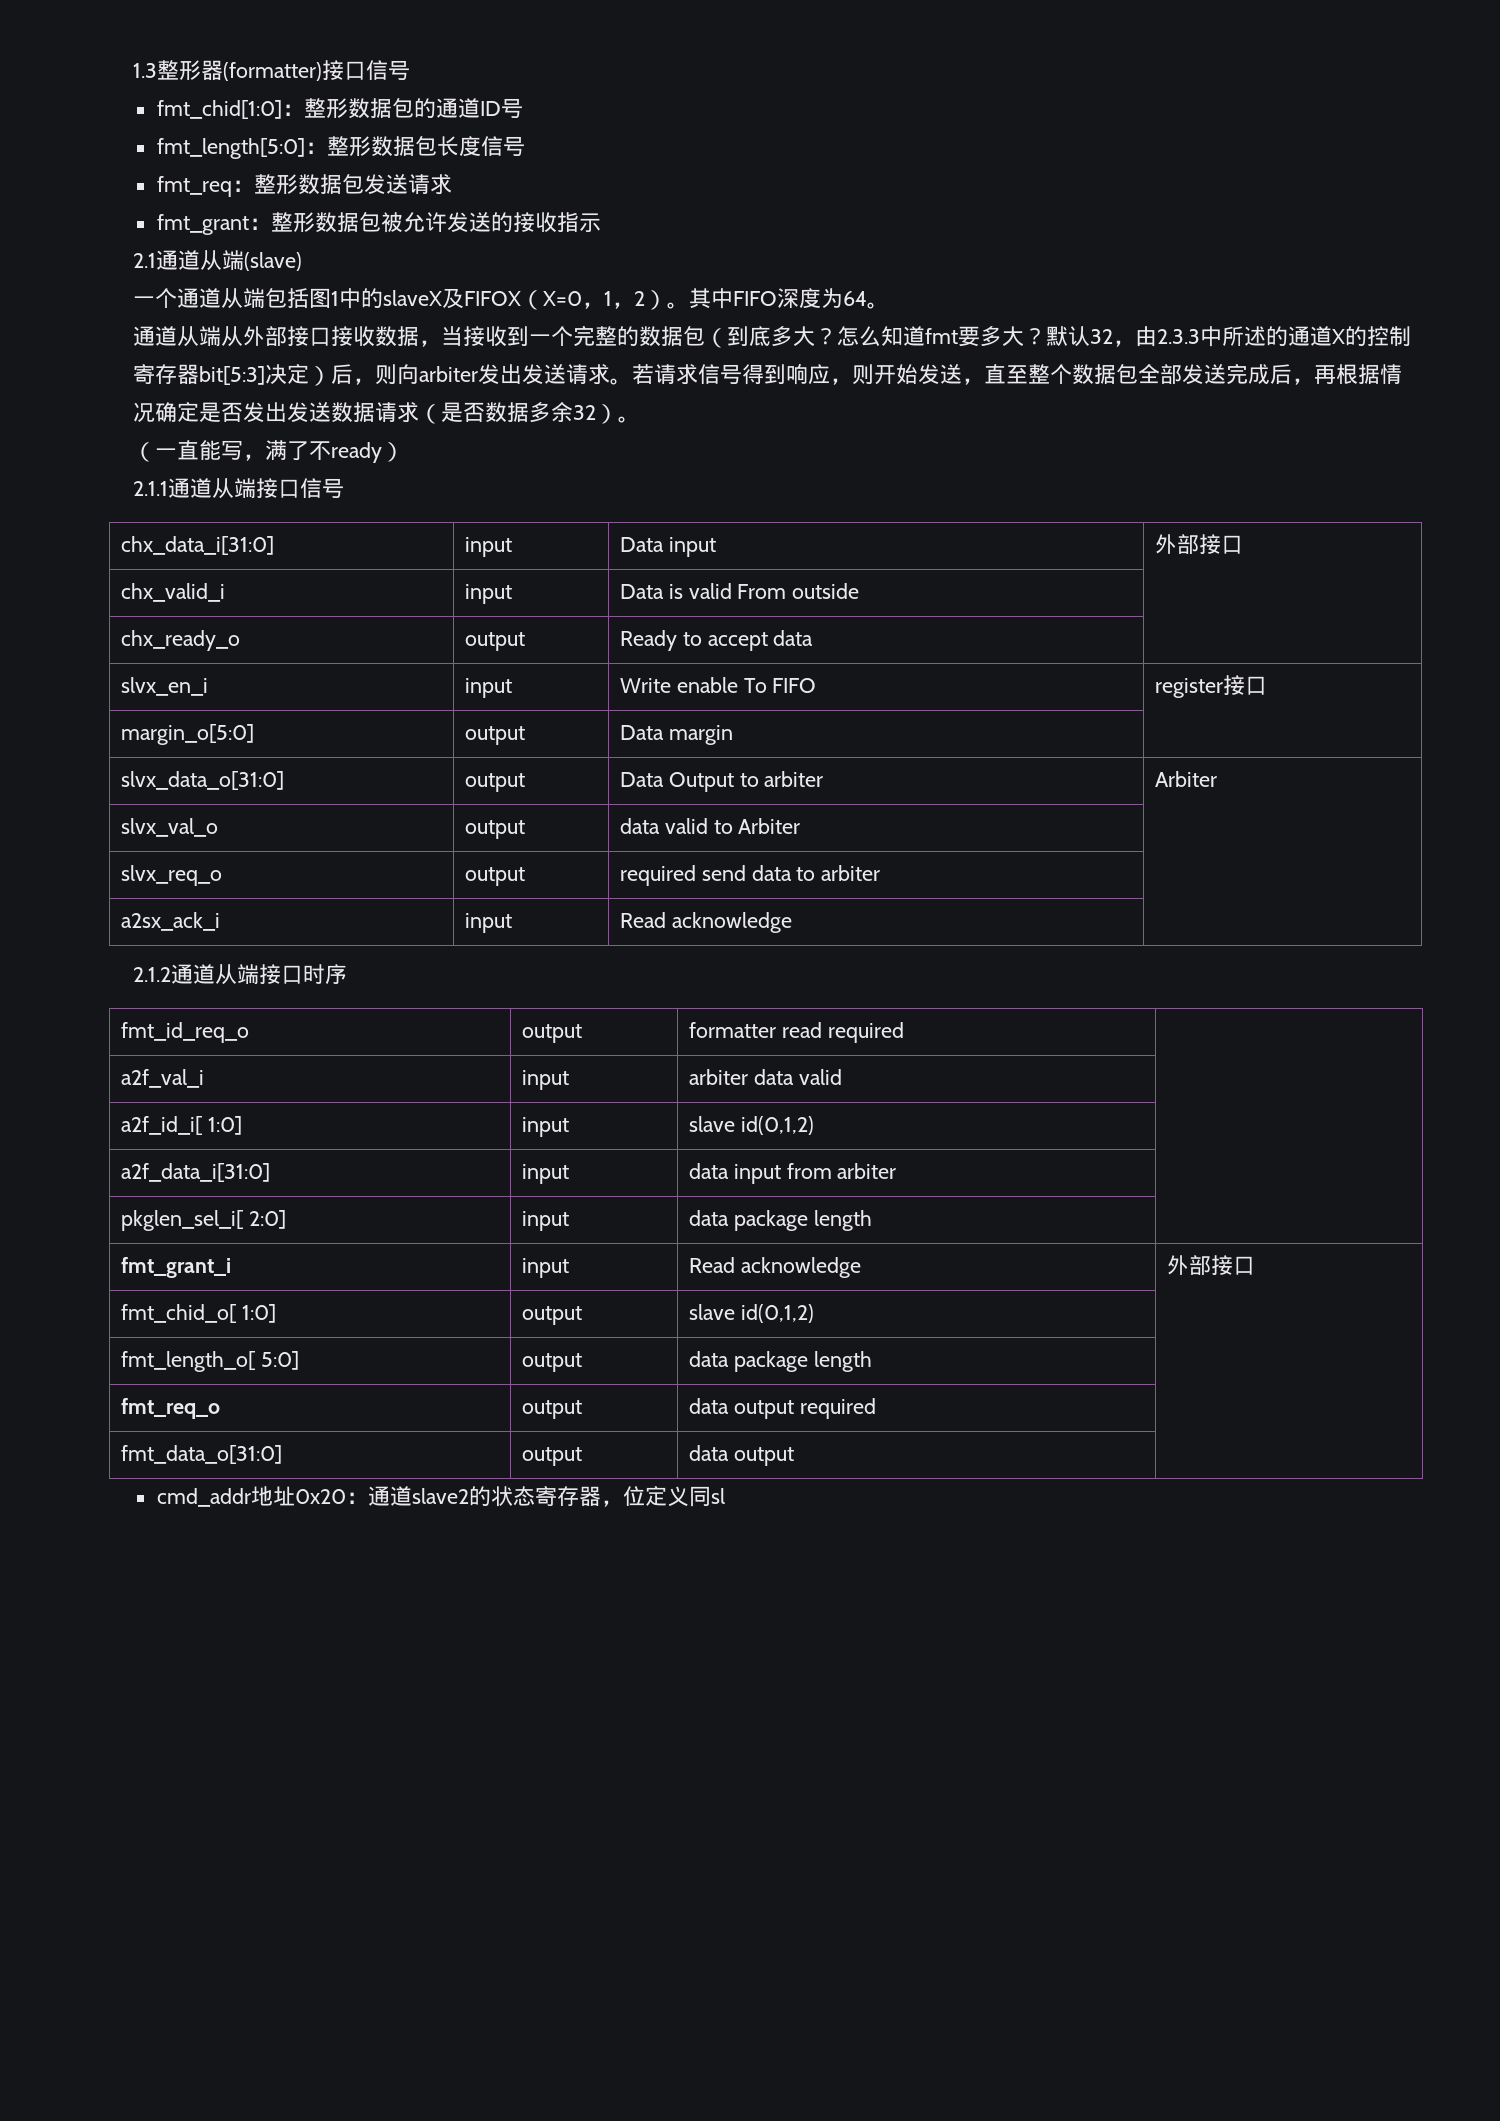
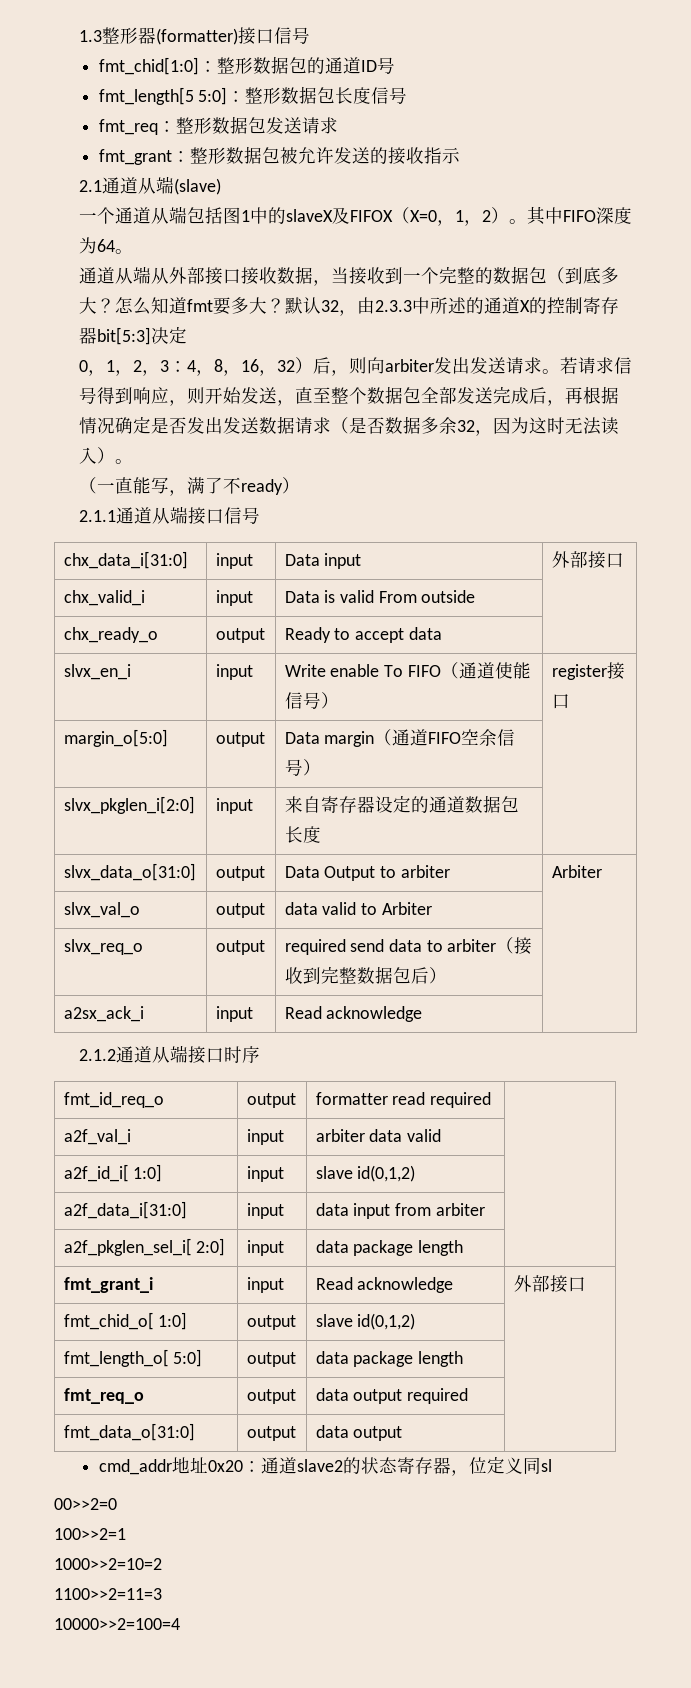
[156,138,305,159] fmt_length[5:0] -> [98,87,228,105] fmt_length[5 5:0]
(309, 374) none -> [79,359,296,376] // 0，1，2，3：4，8，16，32
(596, 412) none -> [475,417,620,436] [79,447,98,464] ，因为这时无法读入
(817, 685) none -> [440,662,531,679] [284,692,339,709] （通道使能信号）
(733, 735) none -> [374,729,516,746] [284,759,321,776] [63,796,195,814] [215,798,253,814] [284,795,519,813] [284,826,321,843] （通道FIFO空余信号） | // slvx_pkglen_i[2:0] | input | 来自寄存器设定的通道数据包长度
(881, 873) none -> [496,937,533,955] [284,966,447,984] （接收到完整数据包后）
[121,1210,245,1231] pkglen_sel_i[ -> [63,1238,192,1256] a2f_pkglen_sel_i[
(725, 1496) none -> [54,1498,117,1510] [54,1528,126,1540] [54,1558,162,1570] [54,1588,162,1600] [54,1618,180,1630] // 00>>2=0 // 100>>2=1 // 1000>>2=10=2 // 1100>>2=11=3 // 10000>>2=100=4

